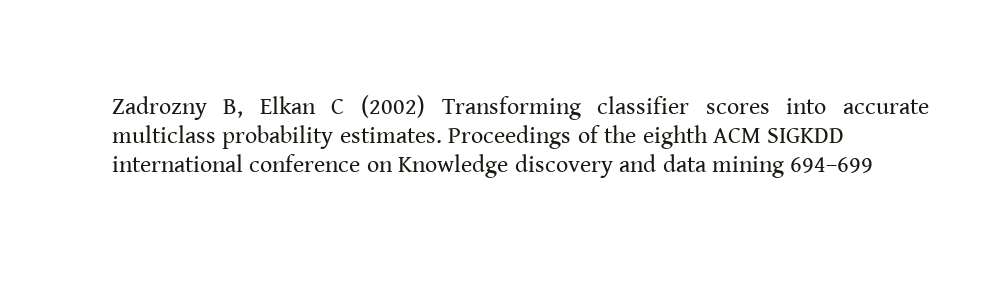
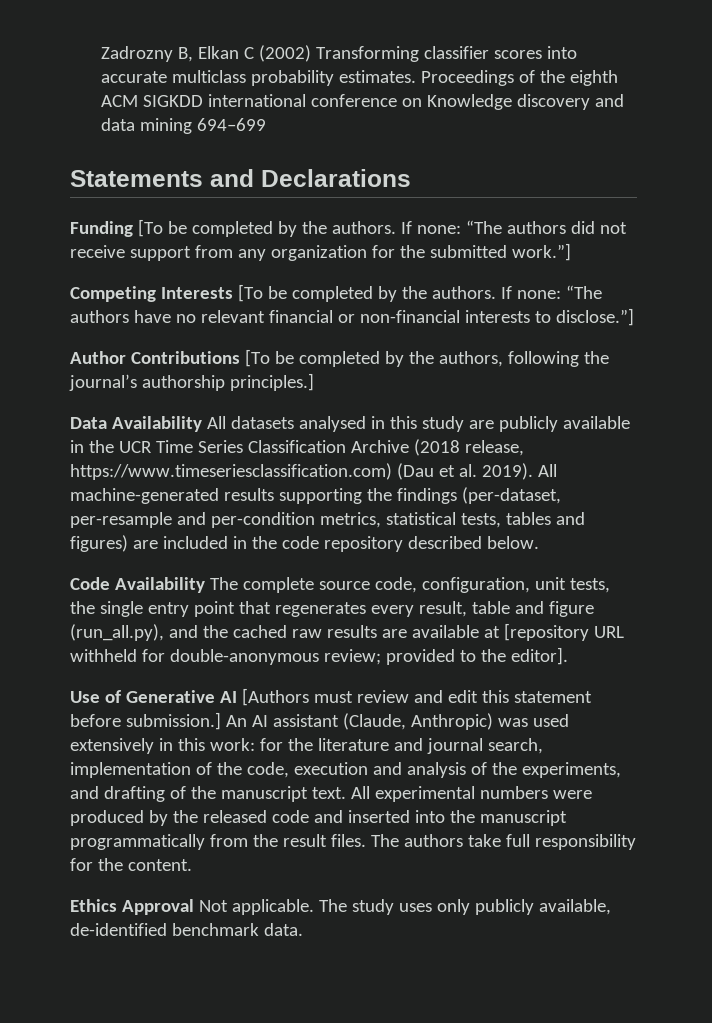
(874, 165) none -> [70,169,411,187] [70,219,627,237] [70,243,571,261] [70,284,602,302] [70,308,634,326] [70,349,609,367] [69,373,314,391] [70,416,630,432] [70,439,524,456] [70,463,557,480] [70,487,561,504] [70,512,585,528] [70,535,539,552] [70,577,610,593] [70,601,594,617] [70,623,624,641] [70,647,568,665] [70,688,592,706] [70,712,569,730] [70,738,543,754] [70,762,621,778] [70,786,592,802] [70,810,567,826] [70,834,636,850] [70,858,192,871] [70,899,611,915] [70,923,303,936] // Statements and Declarations // Funding [To be completed by the authors. If none: “The authors did not receive support from any organization for the submitted work.”] // Competing Interests [To be completed by the authors. If none: “The authors have no relevant financial or non-financial interests to disclose.”] // Author Contributions [To be completed by the authors, following the journal’s authorship principles.] // Data Availability All datasets analysed in this study are publicly available in the UCR Time Series Classification Archive (2018 release, https://www.timeseriesclassification.com) (Dau et al. 2019). All machine-generated results supporting the findings (per-dataset, per-resample and per-condition metrics, statistical tests, tables and figures) are included in the code repository described below. // Code Availability The complete source code, configuration, unit tests, the single entry point that regenerates every result, table and figure (run_all.py), and the cached raw results are available at [repository URL withheld for double-anonymous review; provided to the editor]. // Use of Generative AI [Authors must review and edit this statement before submission.] An AI assistant (Claude, Anthropic) was used extensively in this work: for the literature and journal search, implementation of the code, execution and analysis of the experiments, and drafting of the manuscript text. All experimental numbers were produced by the released code and inserted into the manuscript programmatically from the result files. The authors take full responsibility for the content. // Ethics Approval Not applicable. The study uses only publicly available, de-identified benchmark data.

